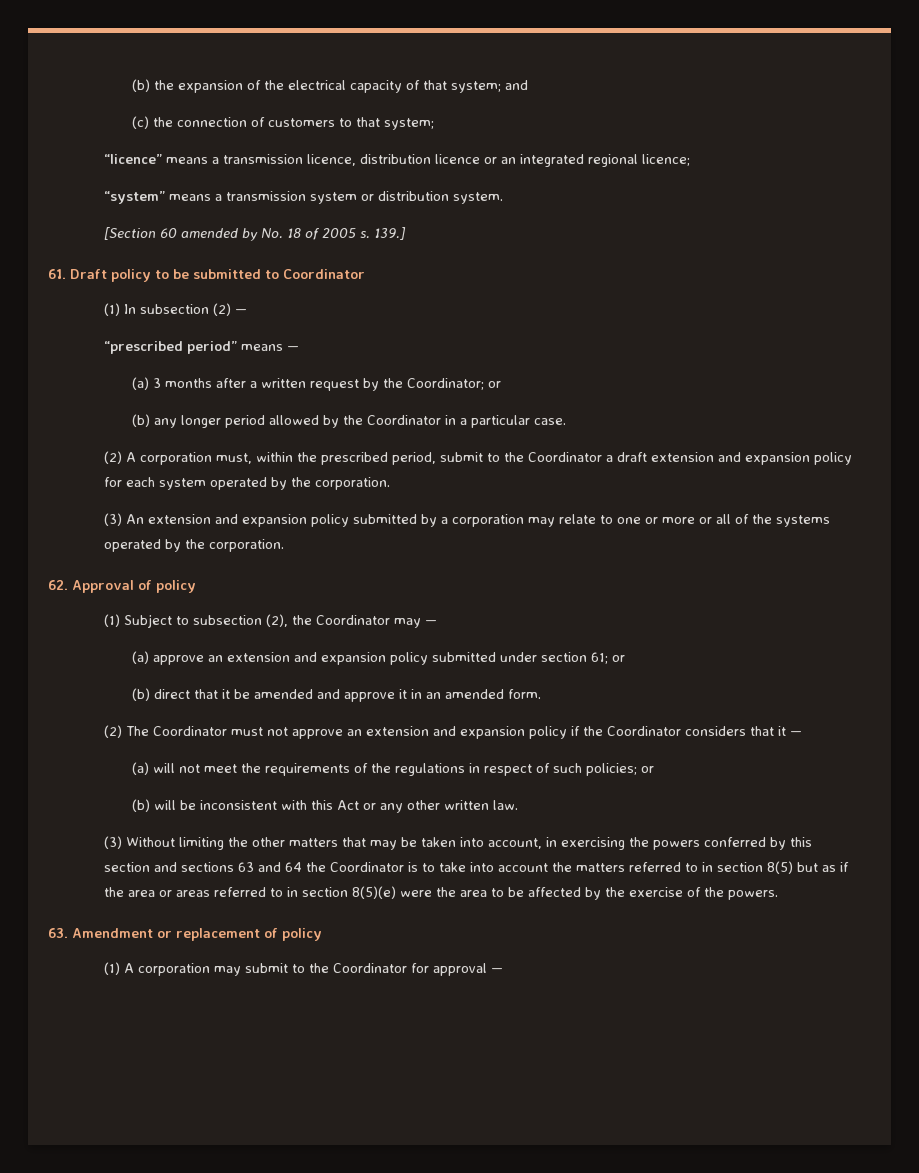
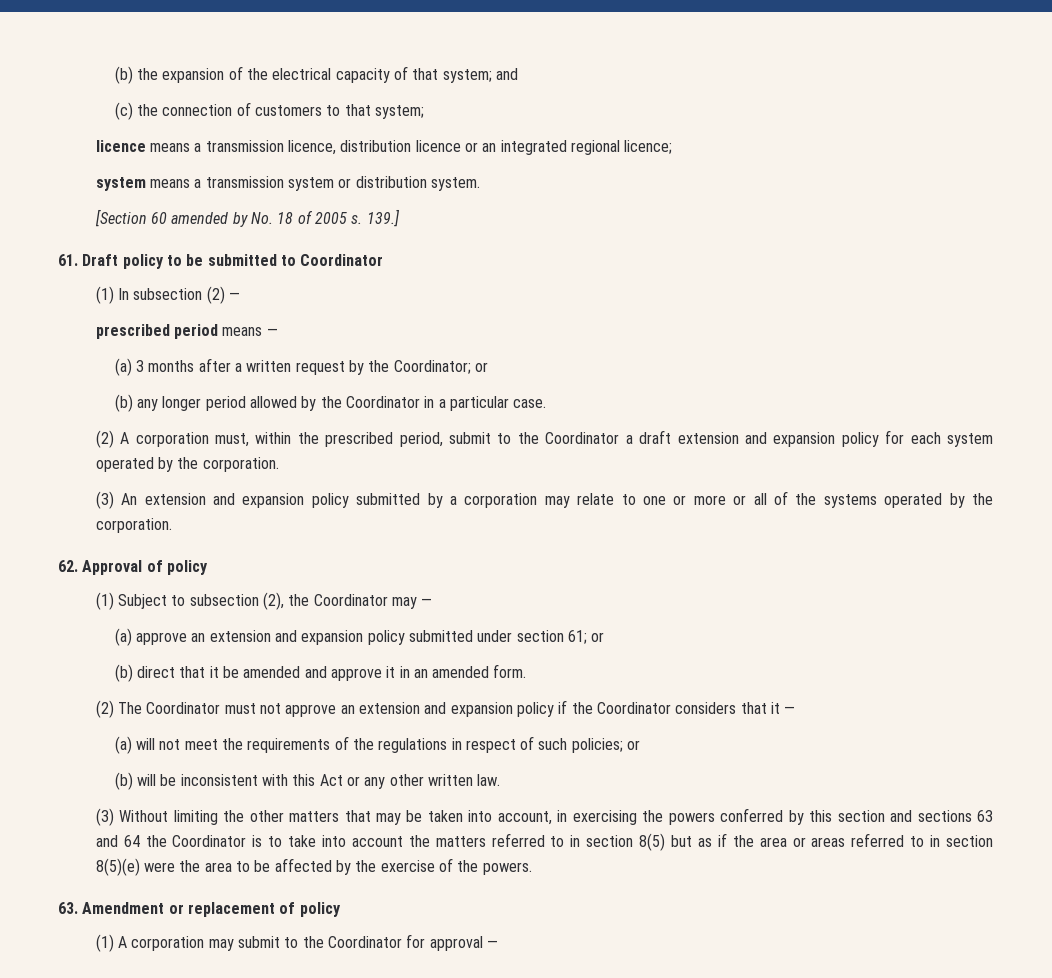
[103,154,162,164] “licence” -> [95,140,146,152] licence
[103,191,165,204] “system” -> [95,177,146,191] system
[103,341,237,354] “prescribed period” -> [95,324,219,339] prescribed period

